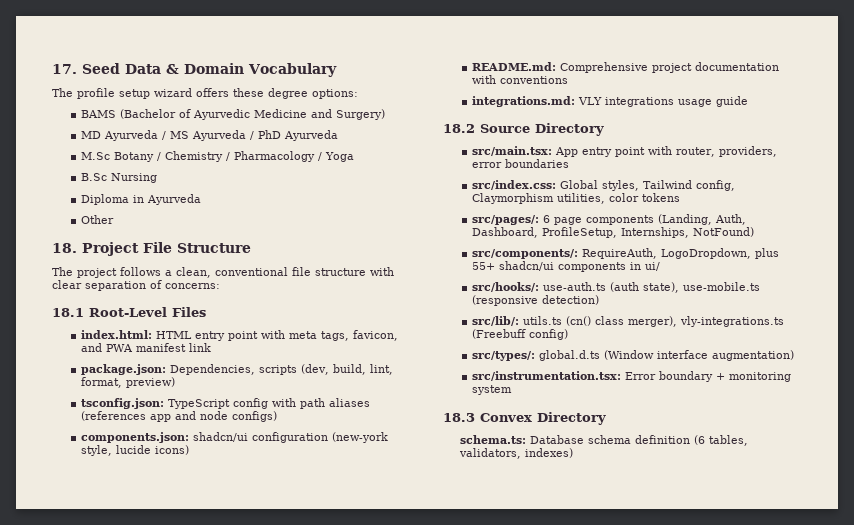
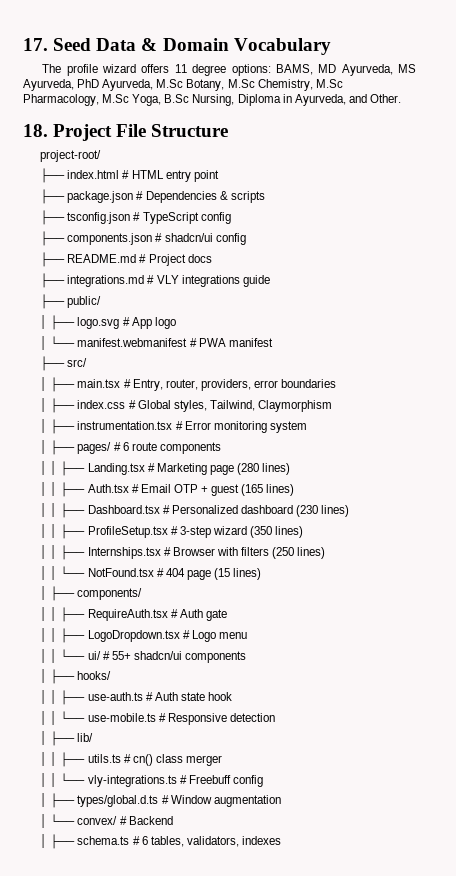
[119,89,150,99] setup -> (98, 70) none
[233,88,264,97] these -> [174,64,187,73] 11
[81,109,386,120] [81,130,339,141] [81,151,355,162] [81,173,158,183] [81,194,202,205] [81,215,115,224] [52,242,251,256] [52,267,394,278] [52,280,220,291] [52,307,206,317] [81,330,399,341] [81,343,212,352] [81,364,394,375] [81,377,176,388] [81,398,371,409] [81,411,278,422] [81,432,389,443] [81,445,190,456] [472,62,780,73] [472,75,569,84] [472,96,749,107] [443,123,604,136] [472,146,778,157] [472,159,570,168] [472,180,736,191] [472,193,681,204] [472,214,747,225] [472,227,755,238] [472,248,780,259] [472,261,661,272] [472,282,761,293] [472,295,600,306] [472,316,785,327] [472,329,569,340] [472,350,795,361] [472,371,792,382] [472,385,513,395] [443,412,606,425] [460,435,706,445] // BAMS (Bachelor of Ayurvedic Medicine and Surgery) // MD Ayurveda / MS Ayurveda / PhD Ayurveda // M.Sc Botany / Chemistry / Pharmacology / Yoga // B.Sc Nursing // Diploma in Ayurveda // Other // 18. Project File Structure // The project follows a clean, conventional file structure with clear separation of concerns: // 18.1 Root-Level Files // index.html: HTML entry point with meta tags, favicon, and PWA manifest link // package.json: Dependencies, scripts (dev, build, lint, format, preview) // tsconfig.json: TypeScript config with path aliases (references app and node configs) // components.json: shadcn/ui configuration (new-york style, lucide icons) // README.md: Comprehensive project documentation with conventions // integrations.md: VLY integrations usage guide // 18.2 Source Directory // src/main.tsx: App entry point with router, providers, error boundaries // src/index.css: Global styles, Tailwind config, Claymorphism utilities, color tokens // src/pages/: 6 page components (Landing, Auth, Dashboard, ProfileSetup, Internships, NotFound) // src/components/: RequireAuth, LogoDropdown, plus 55+ shadcn/ui components in ui/ // src/hooks/: use-auth.ts (auth state), use-mobile.ts (responsive detection) // src/lib/: utils.ts (cn() class merger), vly-integrations.ts (Freebuff config) // src/types/: global.d.ts (Window interface augmentation) // src/instrumentation.tsx: Error boundary + monitoring system // 18.3 Convex Directory // schema.ts: Database schema definition (6 -> [275,64,416,76] [23,79,343,91] [23,94,401,106] [23,124,229,141] [40,150,102,162] [40,168,219,183] [40,189,265,204] [40,210,231,225] [40,231,246,246] [40,252,212,267] [40,273,270,288] [40,294,102,309] [40,315,176,330] [40,336,273,350] [40,356,88,371] [40,377,337,392] [40,398,332,413] [40,419,307,434] [40,440,221,455] [40,461,291,476] [40,482,295,497] [40,503,350,518] [40,524,304,539] [40,545,326,560] [40,566,262,580] [40,586,143,601] [40,607,227,622] [40,628,247,643] [40,649,246,663] [40,669,112,684] [40,690,232,705] [40,711,275,725] [40,731,94,746] [40,752,222,767] [40,773,263,787] [40,793,281,808] [40,814,173,828] [40,834,148,849] BAMS, MD Ayurveda, MS Ayurveda, PhD Ayurveda, M.Sc Botany, M.Sc Chemistry, M.Sc Pharmacology, M.Sc Yoga, B.Sc Nursing, Diploma in Ayurveda, and Other. // 18. Project File Structure // project-root/ // ├── index.html # HTML entry point // ├── package.json # Dependencies & scripts // ├── tsconfig.json # TypeScript config // ├── components.json # shadcn/ui config // ├── README.md # Project docs // ├── integrations.md # VLY integrations guide // ├── public/ // │ ├── logo.svg # App logo // │ └── manifest.webmanifest # PWA manifest // ├── src/ // │ ├── main.tsx # Entry, router, providers, error boundaries // │ ├── index.css # Global styles, Tailwind, Claymorphism // │ ├── instrumentation.tsx # Error monitoring system // │ ├── pages/ # 6 route components // │ │ ├── Landing.tsx # Marketing page (280 lines) // │ │ ├── Auth.tsx # Email OTP + guest (165 lines) // │ │ ├── Dashboard.tsx # Personalized dashboard (230 lines) // │ │ ├── ProfileSetup.tsx # 3-step wizard (350 lines) // │ │ ├── Internships.tsx # Browser with filters (250 lines) // │ │ └── NotFound.tsx # 404 page (15 lines) // │ ├── components/ // │ │ ├── RequireAuth.tsx # Auth gate // │ │ ├── LogoDropdown.tsx # Logo menu // │ │ └── ui/ # 55+ shadcn/ui components // │ ├── hooks/ // │ │ ├── use-auth.ts # Auth state hook // │ │ └── use-mobile.ts # Responsive detection // │ ├── lib/ // │ │ ├── utils.ts # cn() class merger // │ │ └── vly-integrations.ts # Freebuff config // │ ├── types/global.d.ts # Window augmentation // │ └── convex/ # Backend // │ ├── schema.ts # 6
[525,448,574,458] indexes) -> [241,836,281,845] indexes

